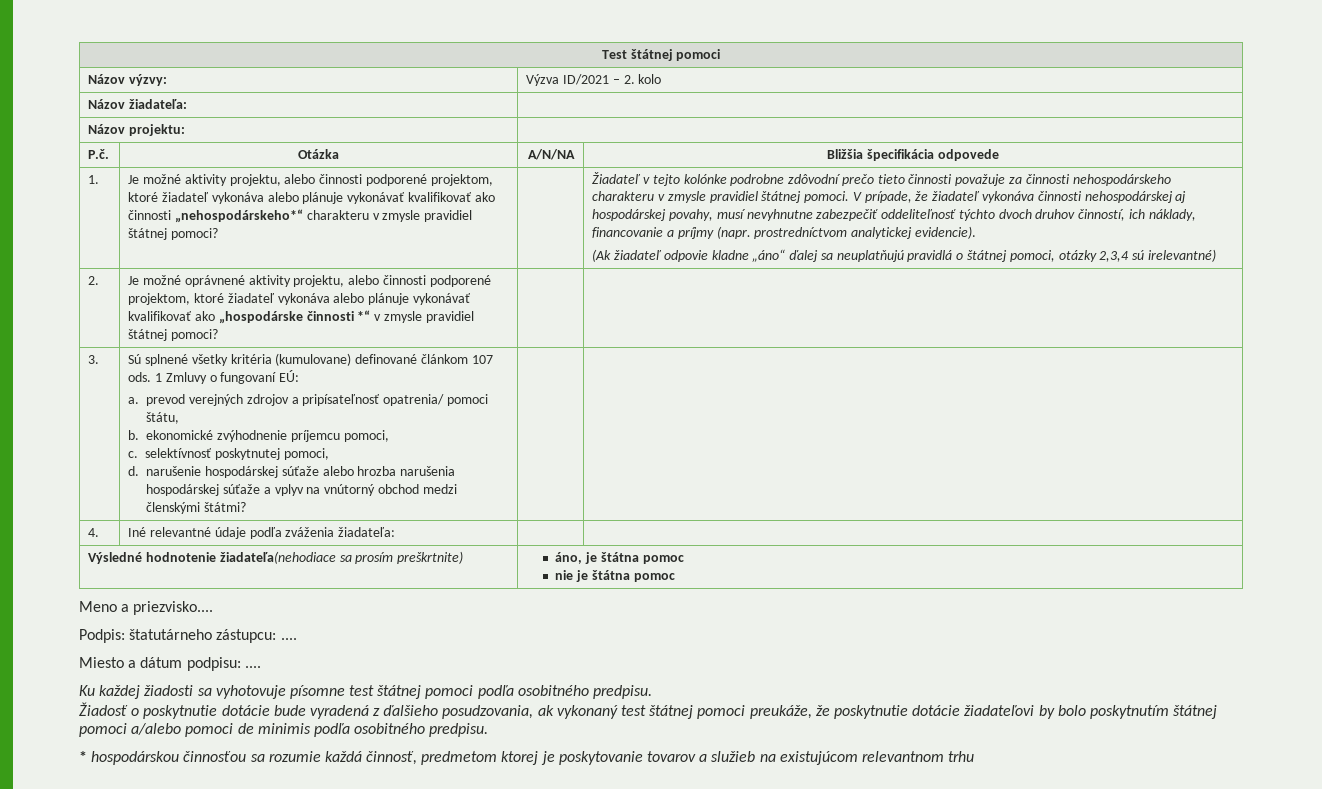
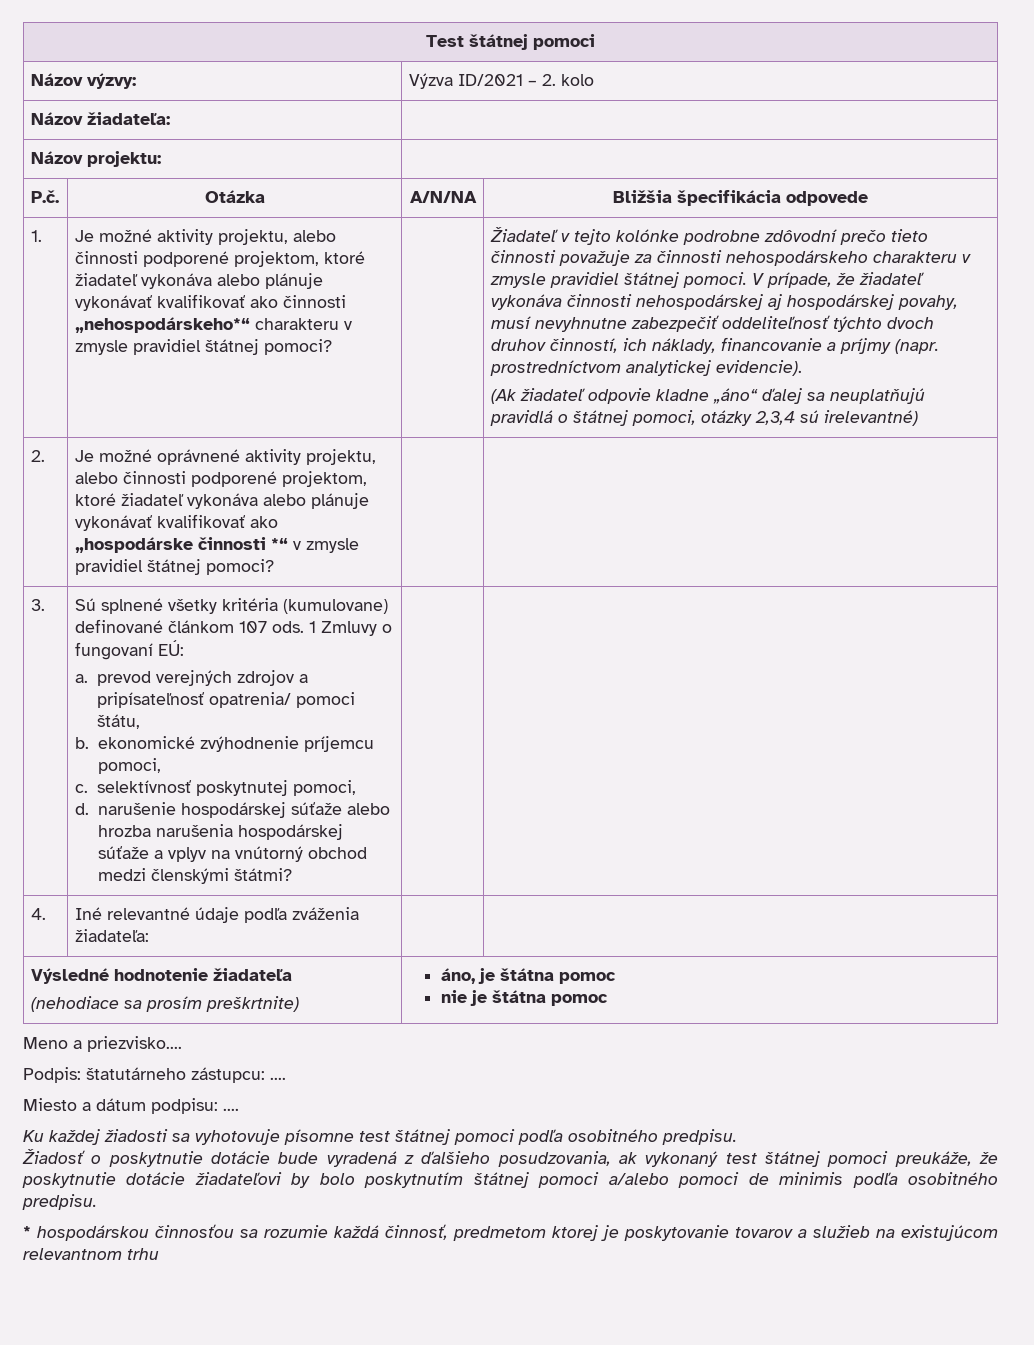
[219,551,336,564] žiadateľa(nehodiace -> [212,968,292,981] [30,996,119,1012] žiadateľa // (nehodiace

